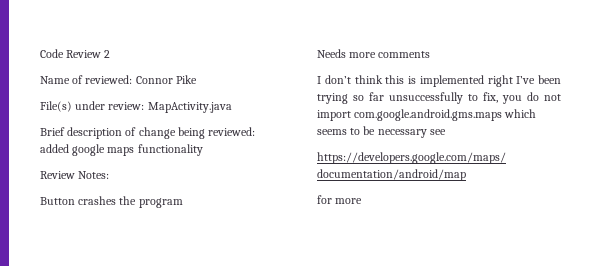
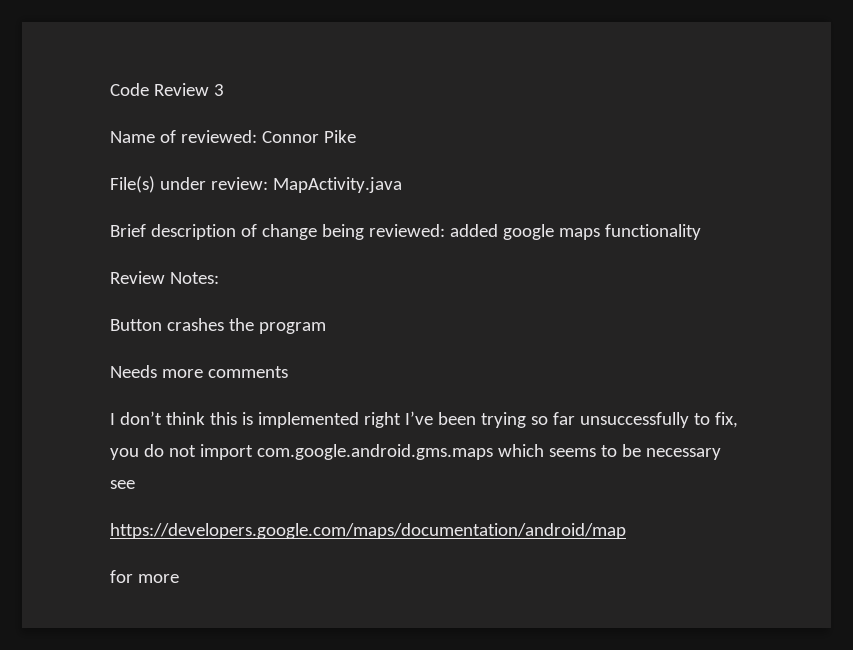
[104,50,111,58] 2 -> [213,84,224,96] 3

